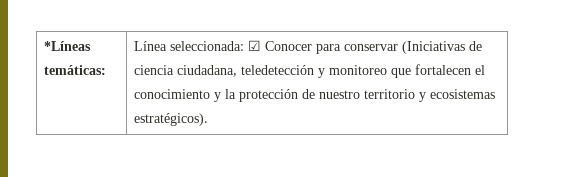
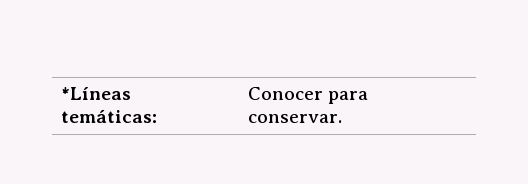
[134,40,483,54] [134,64,486,78] [134,89,496,102] [134,113,209,126] Línea seleccionada: ☑ Conocer para conservar (Iniciativas de ciencia ciudadana, teledetección y monitoreo que fortalecen el conocimiento y la protección de nuestro territorio y ecosistemas estratégicos). -> [248,87,369,104] [248,114,343,123] Conocer para conservar.

